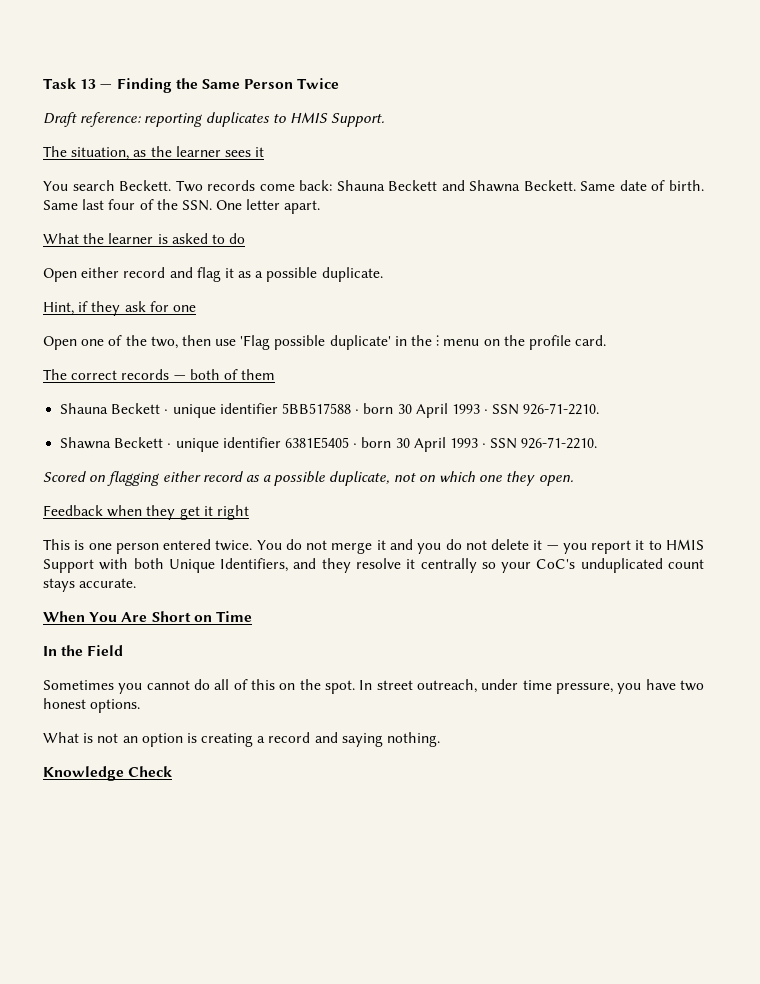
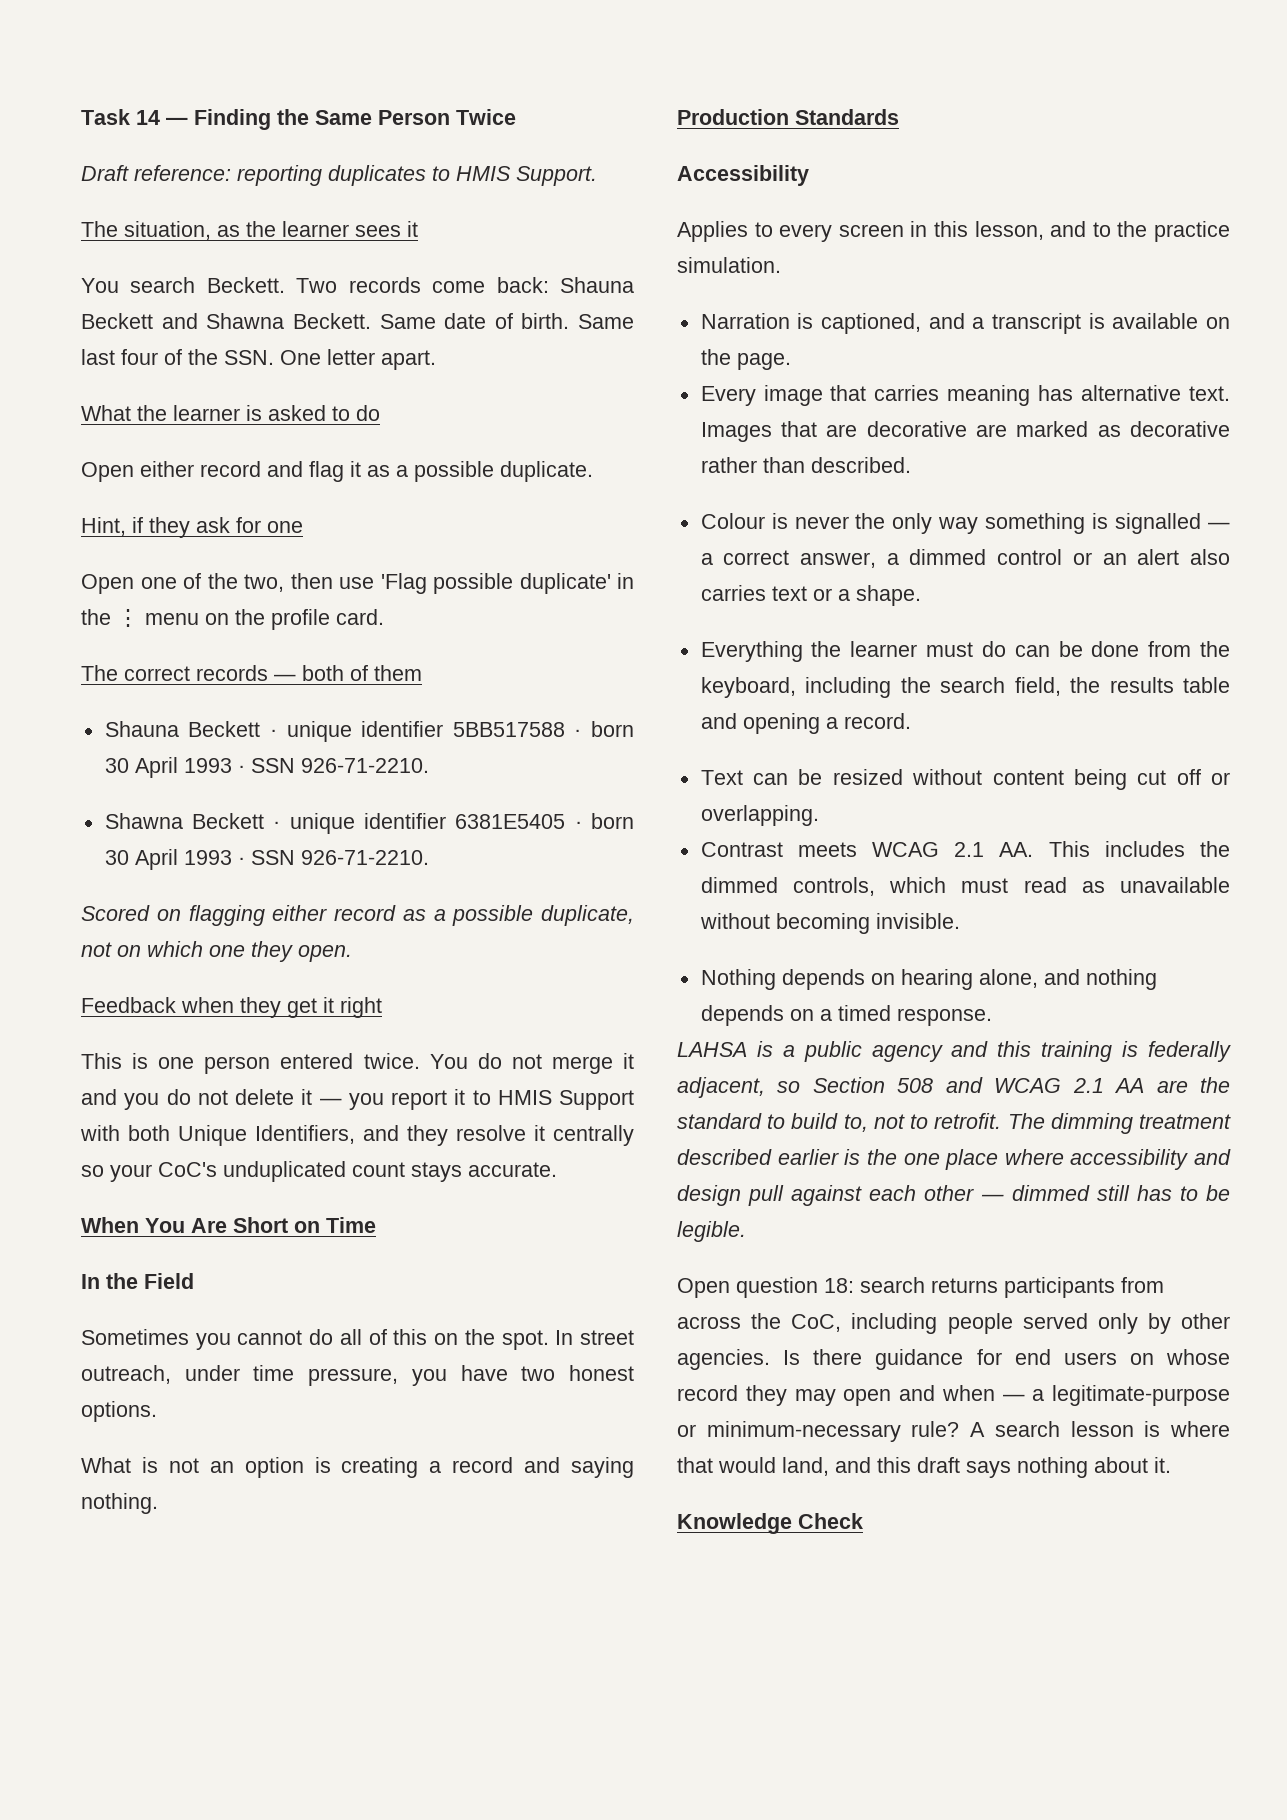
[80,79,97,89] 13 -> [136,110,160,125] 14
(441, 739) none -> [677,109,899,125] [677,165,809,186] [677,221,1230,242] [677,257,781,273] [700,313,1230,334] [700,349,791,370] [700,385,1230,406] [700,421,1230,442] [700,457,911,473] [700,513,1230,534] [700,549,1230,568] [700,585,921,606] [700,641,1230,662] [700,677,1230,698] [700,713,911,734] [700,769,1230,790] [700,805,819,826] [700,841,1230,857] [700,877,1230,896] [699,913,960,934] [700,969,1157,990] [700,1005,992,1026] [677,1041,1231,1062] [677,1077,1230,1098] [677,1113,1231,1134] [677,1149,1231,1170] [677,1185,1230,1206] [677,1221,746,1242] [677,1277,1164,1298] [677,1313,1230,1334] [677,1349,1230,1370] [677,1385,1230,1406] [677,1421,1230,1442] [677,1457,1171,1478] // Production Standards // Accessibility // Applies to every screen in this lesson, and to the practice simulation. // Narration is captioned, and a transcript is available on the page. // Every image that carries meaning has alternative text. Images that are decorative are marked as decorative rather than described. // Colour is never the only way something is signalled — a correct answer, a dimmed control or an alert also carries text or a shape. // Everything the learner must do can be done from the keyboard, including the search field, the results table and opening a record. // Text can be resized without content being cut off or overlapping. // Contrast meets WCAG 2.1 AA. This includes the dimmed controls, which must read as unavailable without becoming invisible. // Nothing depends on hearing alone, and nothing depends on a timed response. // LAHSA is a public agency and this training is federally adjacent, so Section 508 and WCAG 2.1 AA are the standard to build to, not to retrofit. The dimming treatment described earlier is the one place where accessibility and design pull against each other — dimmed still has to be legible. // Open question 18: search returns participants from across the CoC, including people served only by other agencies. Is there guidance for end users on whose record they may open and when — a legitimate-purpose or minimum-necessary rule? A search lesson is where that would land, and this draft says nothing about it.

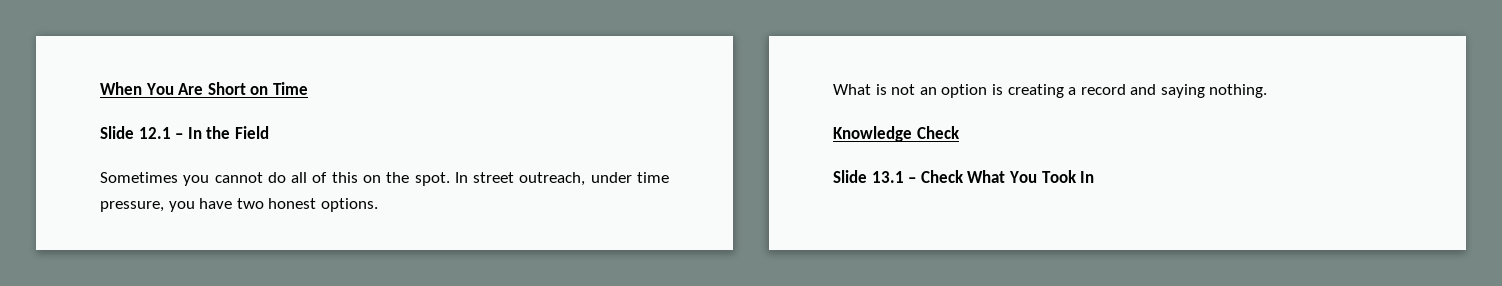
[81,109,516,130] [81,165,597,186] [81,221,418,240] [81,277,634,293] [81,313,634,329] [81,349,436,370] [81,405,380,421] [81,461,593,482] [81,517,303,538] [81,573,634,594] [81,609,384,630] [81,665,422,681] [104,721,634,742] [104,757,429,778] [104,813,634,834] [104,849,429,870] [81,905,634,926] [81,941,352,962] [81,997,382,1018] [81,1053,635,1074] [81,1089,634,1110] [80,1125,634,1146] [81,1161,557,1182] Task 14 — Finding the Same Person Twice // Draft reference: reporting duplicates to HMIS Support. // The situation, as the learner sees it // You search Beckett. Two records come back: Shauna Beckett and Shawna Beckett. Same date of birth. Same last four of the SSN. One letter apart. // What the learner is asked to do // Open either record and flag it as a possible duplicate. // Hint, if they ask for one // Open one of the two, then use 'Flag possible duplicate' in the ⋮ menu on the profile card. // The correct records — both of them // Shauna Beckett · unique identifier 5BB517588 · born 30 April 1993 · SSN 926-71-2210. // Shawna Beckett · unique identifier 6381E5405 · born 30 April 1993 · SSN 926-71-2210. // Scored on flagging either record as a possible duplicate, not on which one they open. // Feedback when they get it right // This is one person entered twice. You do not merge it and you do not delete it — you report it to HMIS Support with both Unique Identifiers, and they resolve it centrally so your CoC's unduplicated count stays accurate. // -> (100, 88) none
(376, 1225) none -> [100,126,184,139] Slide 12.1 –
[677,109,899,125] [677,165,809,186] [677,221,1230,242] [677,257,781,273] [700,313,1230,334] [700,349,791,370] [700,385,1230,406] [700,421,1230,442] [700,457,911,473] [700,513,1230,534] [700,549,1230,568] [700,585,921,606] [700,641,1230,662] [700,677,1230,698] [700,713,911,734] [700,769,1230,790] [700,805,819,826] [700,841,1230,857] [700,877,1230,896] [699,913,960,934] [700,969,1157,990] [700,1005,992,1026] [677,1041,1231,1062] [677,1077,1230,1098] [677,1113,1231,1134] [677,1149,1231,1170] [677,1185,1230,1206] [677,1221,746,1242] [677,1277,1164,1298] [677,1313,1230,1334] [677,1349,1230,1370] [677,1385,1230,1406] [677,1421,1230,1442] [677,1457,1171,1478] [677,1513,863,1534] Production Standards // Accessibility // Applies to every screen in this lesson, and to the practice simulation. // Narration is captioned, and a transcript is available on the page. // Every image that carries meaning has alternative text. Images that are decorative are marked as decorative rather than described. // Colour is never the only way something is signalled — a correct answer, a dimmed control or an alert also carries text or a shape. // Everything the learner must do can be done from the keyboard, including the search field, the results table and opening a record. // Text can be resized without content being cut off or overlapping. // Contrast meets WCAG 2.1 AA. This includes the dimmed controls, which must read as unavailable without becoming invisible. // Nothing depends on hearing alone, and nothing depends on a timed response. // LAHSA is a public agency and this training is federally adjacent, so Section 508 and WCAG 2.1 AA are the standard to build to, not to retrofit. The dimming treatment described earlier is the one place where accessibility and design pull against each other — dimmed still has to be legible. // Open question 18: search returns participants from across the CoC, including people served only by other agencies. Is there guidance for end users on whose record they may open and when — a legitimate-purpose or minimum-necessary rule? A search lesson is where that would land, and this draft says nothing about it. // Knowledge Check -> [833,126,960,142] [833,170,1095,183] Knowledge Check // Slide 13.1 – Check What You Took In

